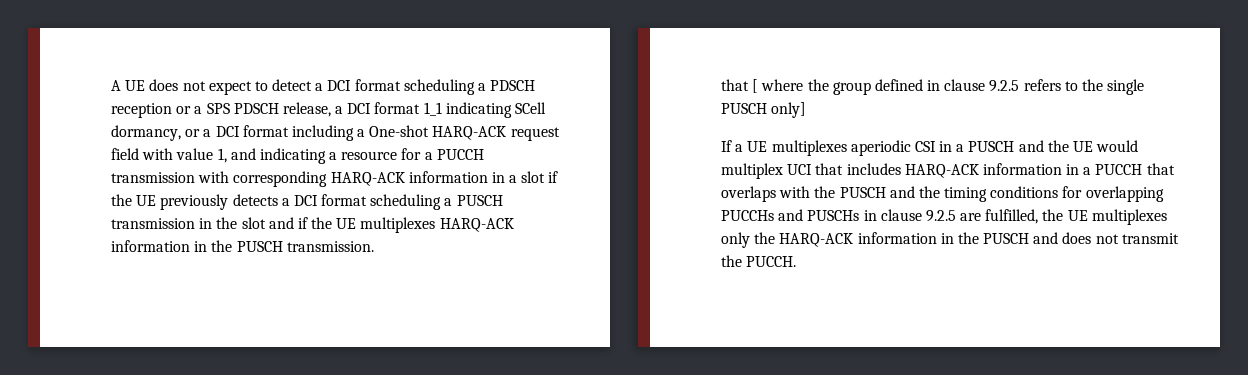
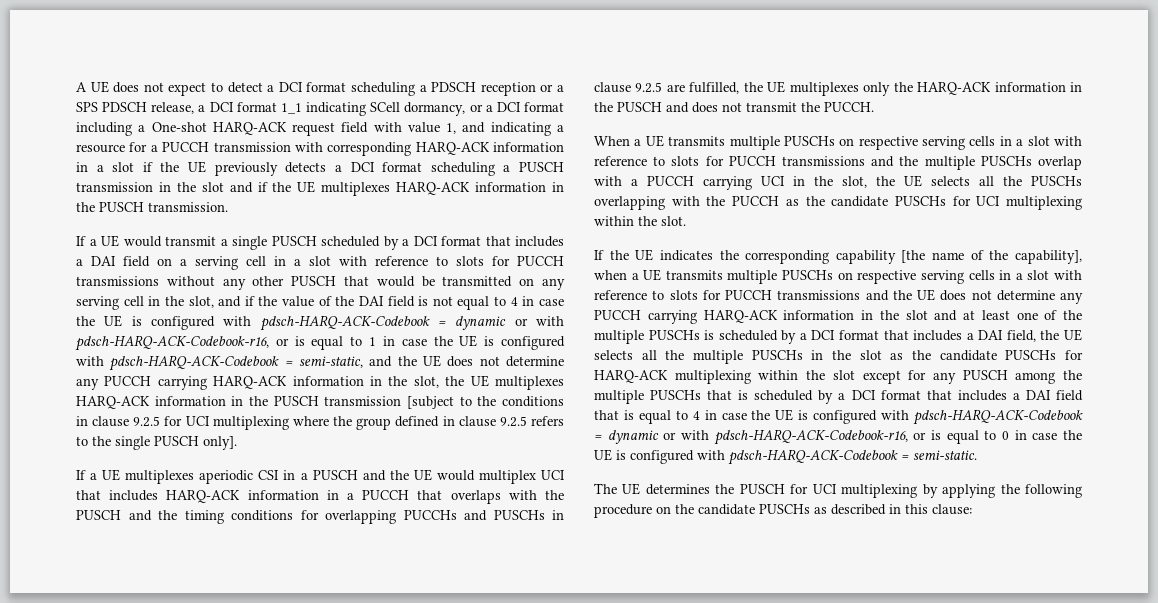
[721,79,759,93] that [ -> [76,235,564,250] [76,256,564,270] [76,276,566,290] [76,296,565,310] [76,315,564,331] [75,335,565,351] [76,355,564,371] [76,375,564,390] [76,396,564,409] [76,416,289,430] If a UE would transmit a single PUSCH scheduled by a DCI format that includes a DAI field on a serving cell in a slot with reference to slots for PUCCH transmissions without any other PUSCH that would be transmitted on any serving cell in the slot, and if the value of the DAI field is not equal to 4 in case the UE is configured with pdsch-HARQ-ACK-Codebook = dynamic or with pdsch-HARQ-ACK-Codebook-r16, or is equal to 1 in case the UE is configured with pdsch-HARQ-ACK-Codebook = semi-static, and the UE does not determine any PUCCH carrying HARQ-ACK information in the slot, the UE multiplexes HARQ-ACK information in the PUSCH transmission [subject to the conditions in clause 9.2.5 for UCI multiplexing
[771,102,807,118] only] -> [203,436,237,450] only].
(797, 261) none -> [594,135,1082,150] [594,156,1082,170] [594,175,1082,190] [594,196,1082,210] [594,216,686,226] [594,249,1082,264] [594,269,1083,284] [594,289,1083,304] [594,310,1082,324] [594,329,1082,344] [594,350,1083,364] [594,370,1082,384] [594,390,1083,404] [594,409,1083,425] [594,429,1083,445] [594,449,977,465] [594,483,1082,498] [594,504,972,518] // When a UE transmits multiple PUSCHs on respective serving cells in a slot with reference to slots for PUCCH transmissions and the multiple PUSCHs overlap with a PUCCH carrying UCI in the slot, the UE selects all the PUSCHs overlapping with the PUCCH as the candidate PUSCHs for UCI multiplexing within the slot. // If the UE indicates the corresponding capability [the name of the capability], when a UE transmits multiple PUSCHs on respective serving cells in a slot with reference to slots for PUCCH transmissions and the UE does not determine any PUCCH carrying HARQ-ACK information in the slot and at least one of the multiple PUSCHs is scheduled by a DCI format that includes a DAI field, the UE selects all the multiple PUSCHs in the slot as the candidate PUSCHs for HARQ-ACK multiplexing within the slot except for any PUSCH among the multiple PUSCHs that is scheduled by a DCI format that includes a DAI field that is equal to 4 in case the UE is configured with pdsch-HARQ-ACK-Codebook = dynamic or with pdsch-HARQ-ACK-Codebook-r16, or is equal to 0 in case the UE is configured with pdsch-HARQ-ACK-Codebook = semi-static. // The UE determines the PUSCH for UCI multiplexing by applying the following procedure on the candidate PUSCHs as described in this clause:

